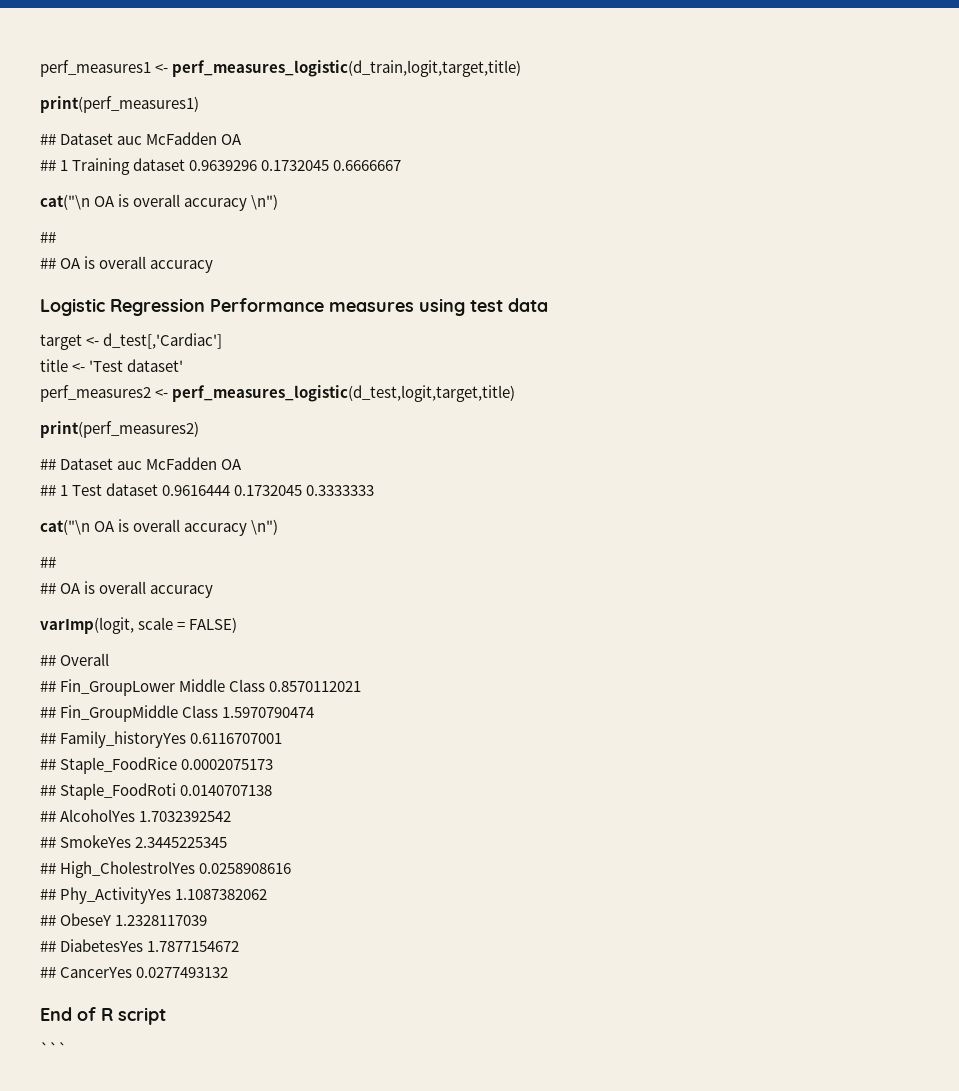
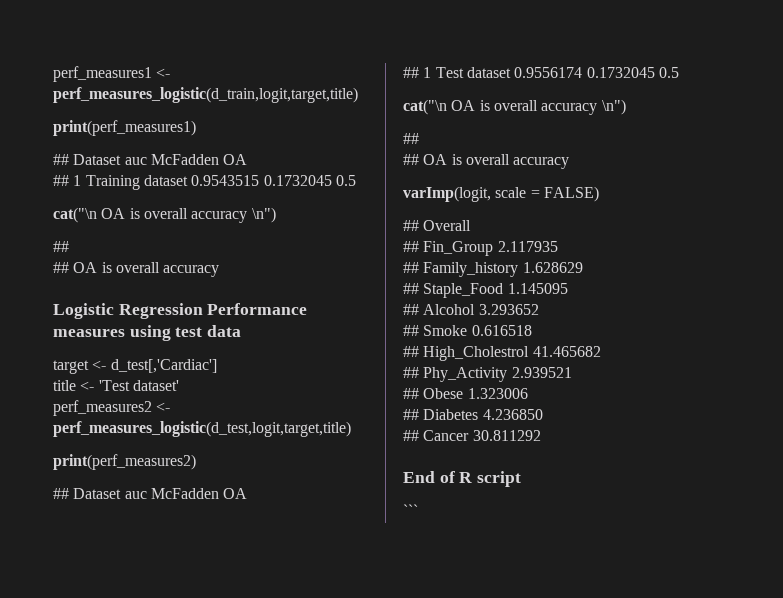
[189,160,402,171] 0.9639296 0.1732045 0.6666667 -> [191,175,356,186] 0.9543515 0.1732045 0.5
[162,485,375,496] 0.9616444 0.1732045 0.3333333 -> [514,67,679,78] 0.9556174 0.1732045 0.5
[60,679,362,696] [40,705,315,722] [40,731,283,748] [40,757,274,774] [40,783,273,800] [40,809,232,822] [40,835,228,848] [40,861,292,878] [40,887,268,904] [40,913,208,926] [40,939,240,952] [40,966,229,978] Fin_GroupLower Middle Class 0.8570112021 // ## Fin_GroupMiddle Class 1.5970790474 // ## Family_historyYes 0.6116707001 // ## Staple_FoodRice 0.0002075173 // ## Staple_FoodRoti 0.0140707138 // ## AlcoholYes 1.7032392542 // ## SmokeYes 2.3445225345 // ## High_CholestrolYes 0.0258908616 // ## Phy_ActivityYes 1.1087382062 // ## ObeseY 1.2328117039 // ## DiabetesYes 1.7877154672 // ## CancerYes 0.0277493132 -> [423,241,558,256] [403,262,583,277] [403,283,568,298] [403,304,539,315] [403,325,532,336] [403,346,601,361] [403,367,572,382] [403,388,528,399] [403,409,543,420] [403,430,541,441] Fin_Group 2.117935 // ## Family_history 1.628629 // ## Staple_Food 1.145095 // ## Alcohol 3.293652 // ## Smoke 0.616518 // ## High_Cholestrol 41.465682 // ## Phy_Activity 2.939521 // ## Obese 1.323006 // ## Diabetes 4.236850 // ## Cancer 30.811292

